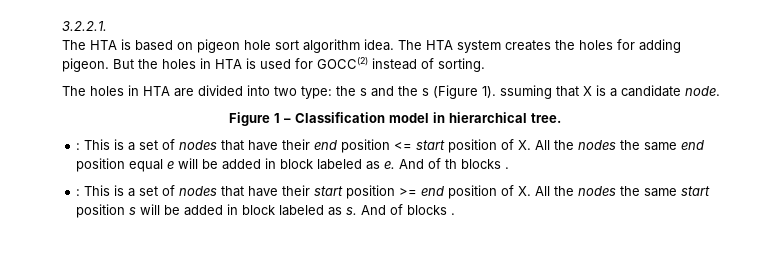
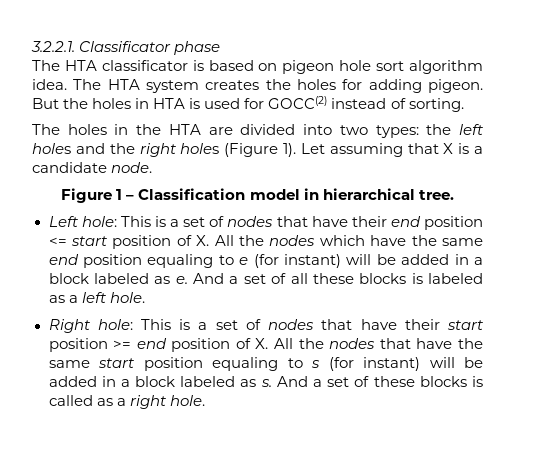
[62,40,117,50] // The HTA -> [79,41,221,55] [32,60,188,71] Classificator phase // The HTA classificator
(139, 90) none -> [136,124,162,135] the
[301,85,552,99] type: the s and the s (Figure 1). ssuming -> [375,124,484,138] [32,143,403,157] types: the left holes and the right holes (Figure 1). Let assuming
[76,143,81,150] : -> [48,216,117,227] Left hole:
(617, 145) none -> [319,235,407,246] which have
[129,158,277,172] equal e will be added in -> [147,254,484,268] equaling to e (for instant) will be added in a
[428,158,510,169] [76,189,81,196] of th blocks . // : -> [229,273,483,284] [48,292,145,303] [48,319,133,333] a set of all these blocks is labeled as a left hole. // Right hole:
(617, 191) none -> [379,338,453,349] that have
[129,204,239,216] s will be added in -> [212,357,483,371] [48,376,130,387] equaling to s (for instant) will be added in a
[390,204,456,215] of blocks . -> [313,376,483,387] [48,395,205,409] a set of these blocks is called as a right hole.

